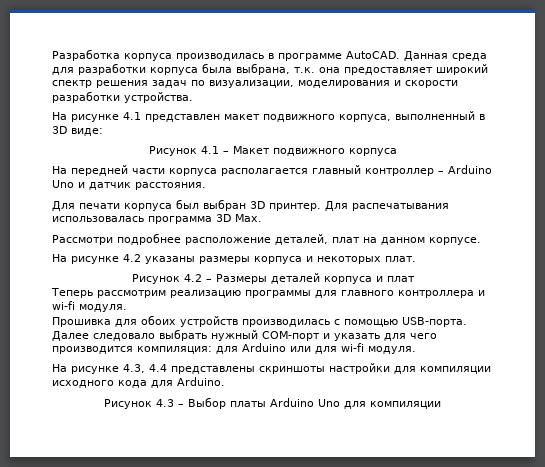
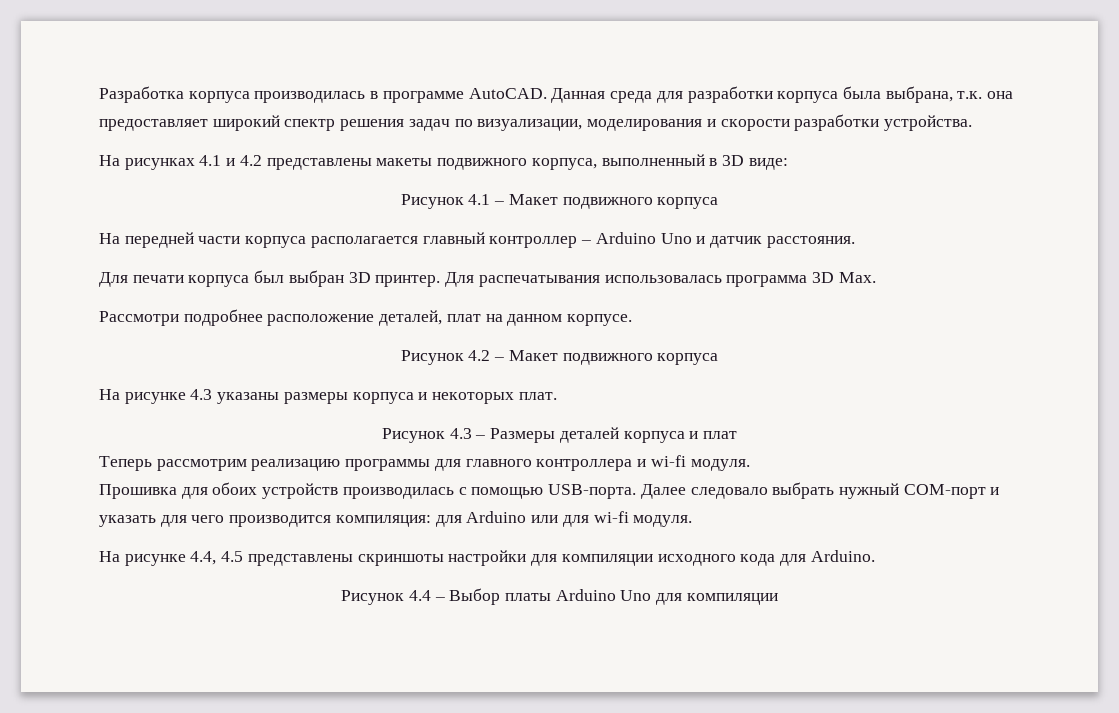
[71,112,260,122] рисунке 4.1 представлен макет -> [124,155,433,170] рисунках 4.1 и 4.2 представлены макеты
[52,254,141,264] // На рисунке 4.2 -> [400,350,719,365] [99,389,213,404] // Рисунок 4.2 – Макет подвижного корпуса // На рисунке 4.3
[183,274,202,282] 4.2 -> [449,428,472,439] 4.3
[123,364,167,373] 4.3, 4.4 -> [190,551,244,565] 4.4, 4.5
[156,399,174,407] 4.3 -> [408,590,431,601] 4.4

